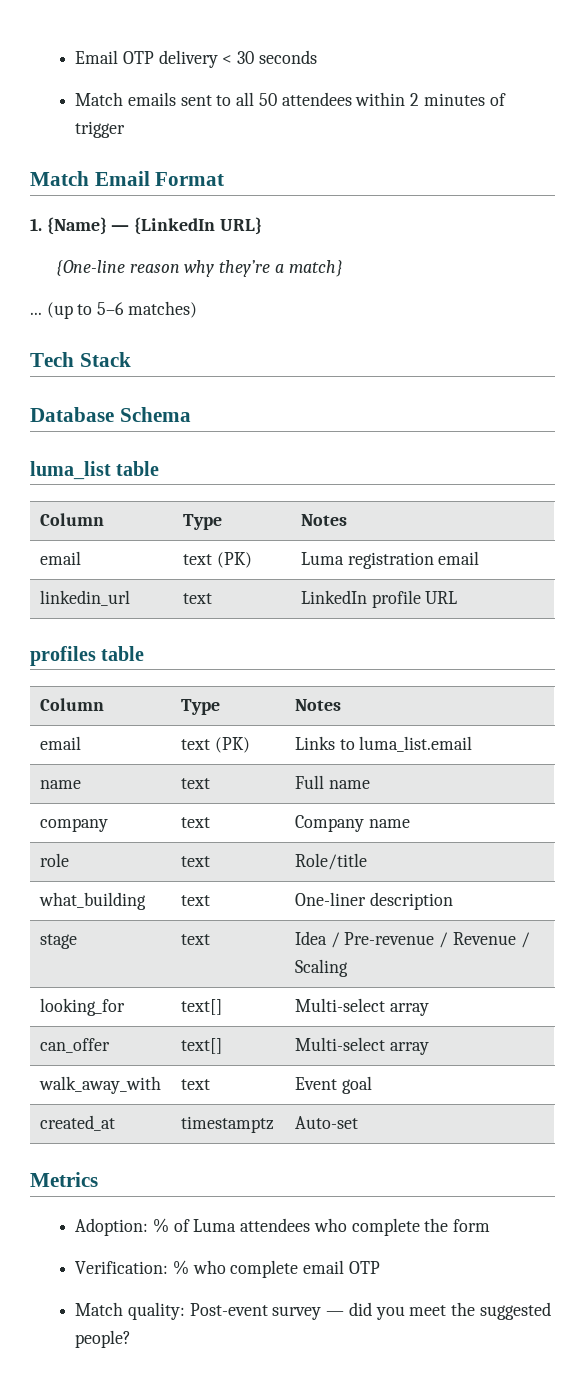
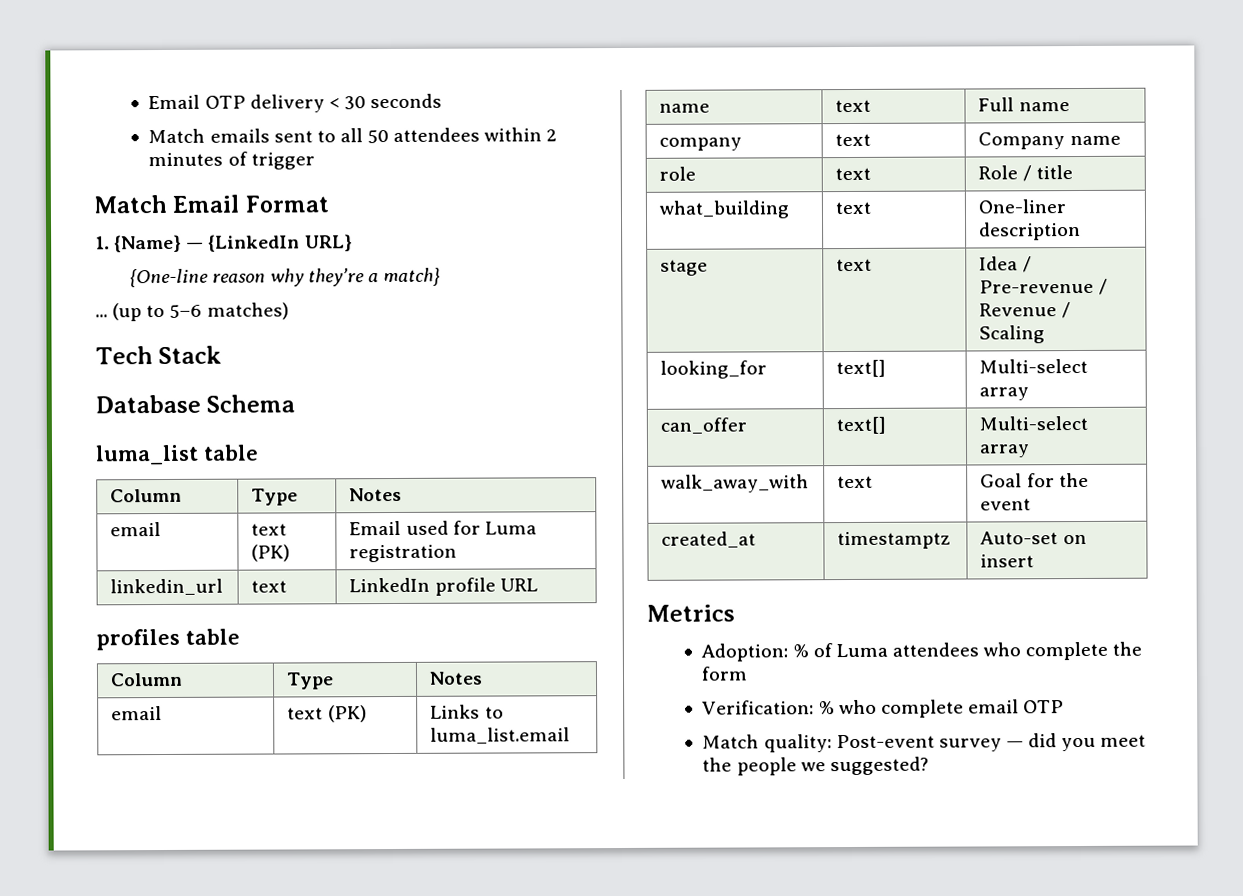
(252, 560) none -> [349,520,481,536] Email used for
[438,551,480,565] email -> (458, 553) none
[294,853,367,870] Role/title -> [978,165,1073,182] Role / title
[294,1076,372,1094] Event goal -> [980,472,1089,488] [980,498,1032,511] Goal for the event
(358, 1122) none -> [1062,534,1087,545] [980,554,1035,568] on insert
[479,1302,551,1320] [75,1330,132,1348] suggested people? -> [736,756,929,776] people we suggested?

